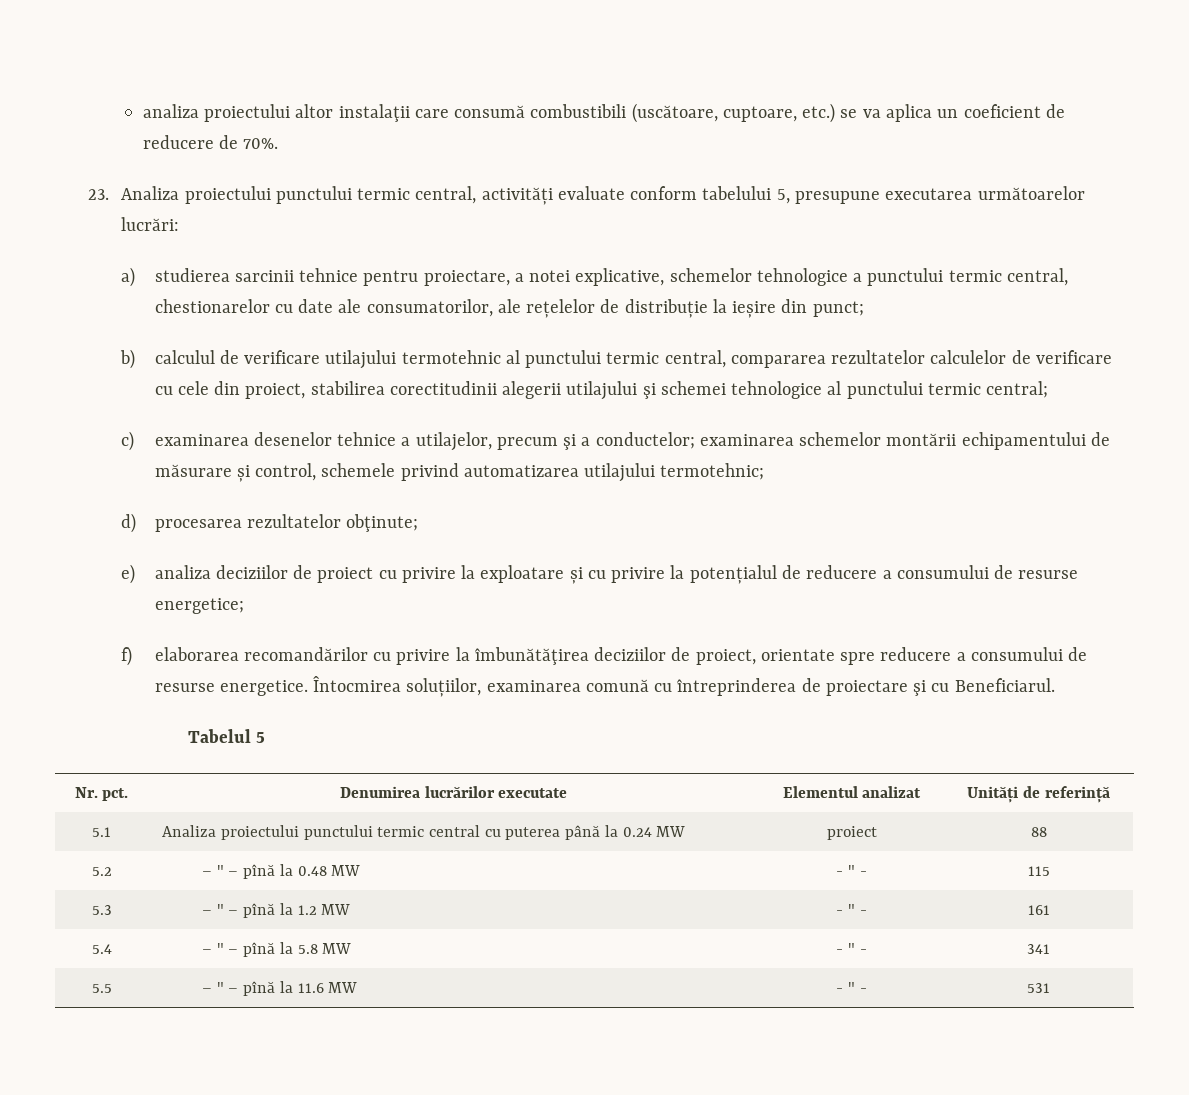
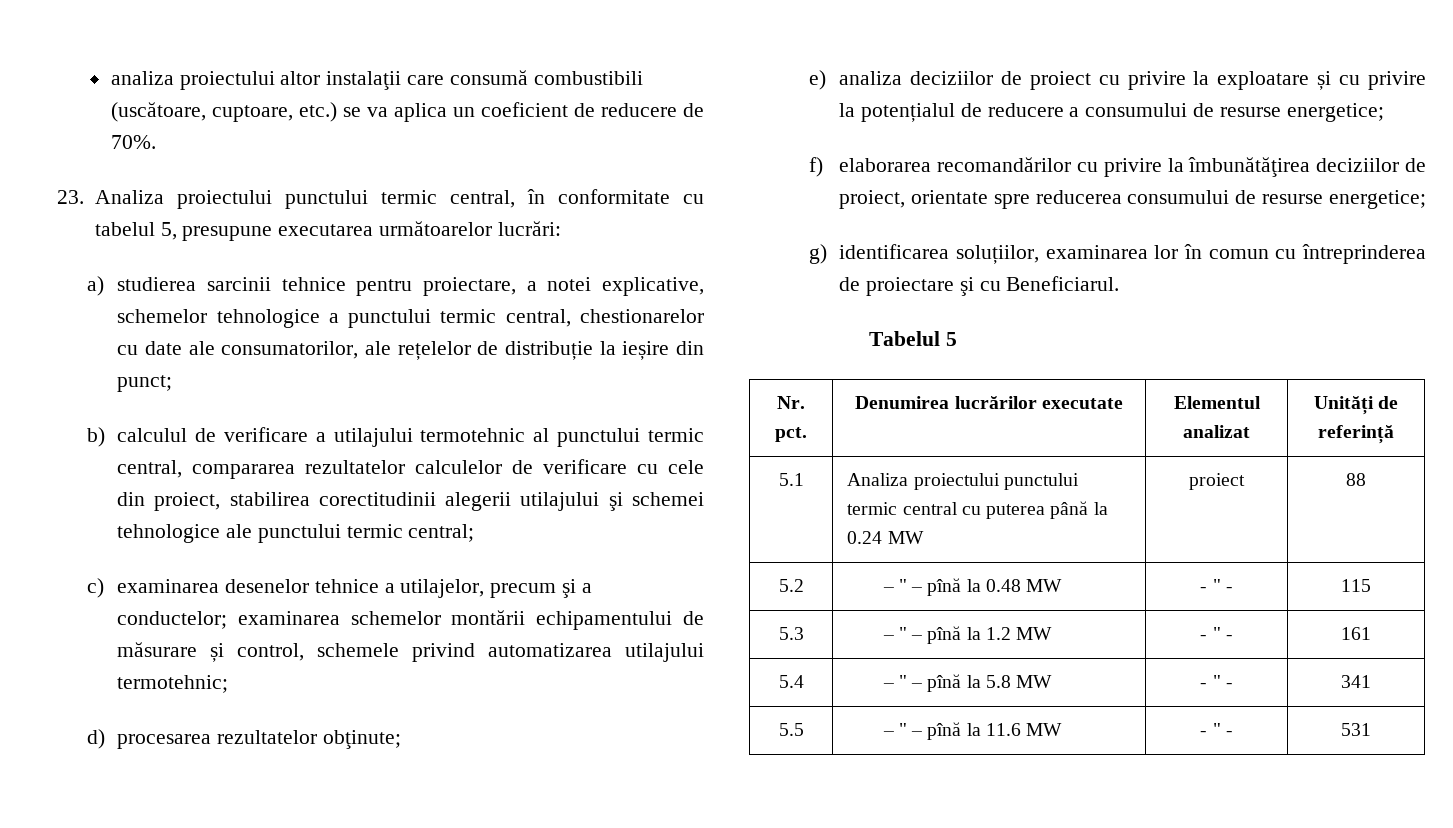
[481,186,772,205] activități evaluate conform tabelului -> [526,189,704,204] [94,222,155,236] în conformitate cu tabelul
(321, 357) none -> [315,432,326,442] a
[827,381,842,395] al -> [225,524,252,538] ale
[880,647,1088,661] [154,676,649,697] reducere a consumului de resurse energetice. Întocmirea soluțiilor, examinarea comună -> [1035,190,1426,209] [809,244,1269,264] reducerea consumului de resurse energetice; // g) identificarea soluțiilor, examinarea lor în comun

